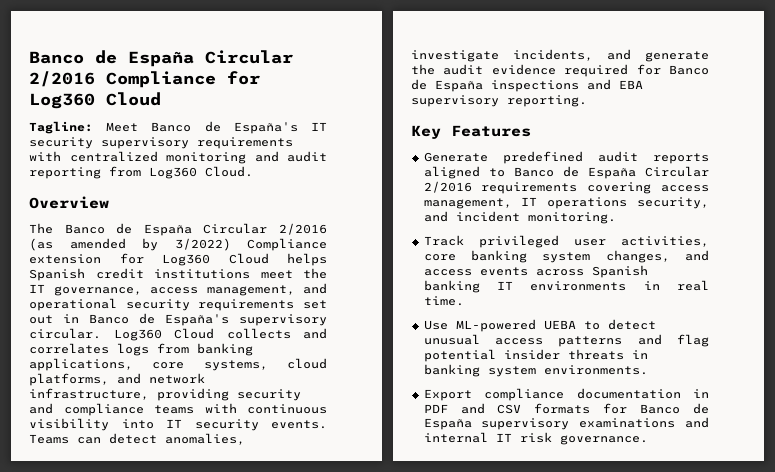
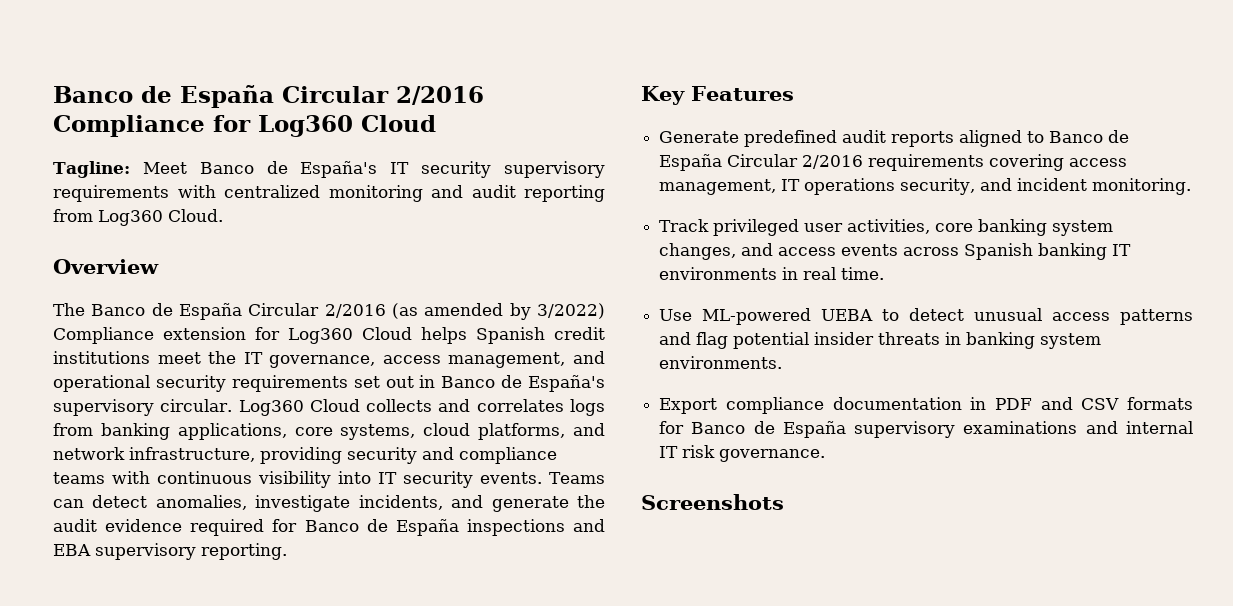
(648, 440) none -> [641,494,784,510] // Screenshots

